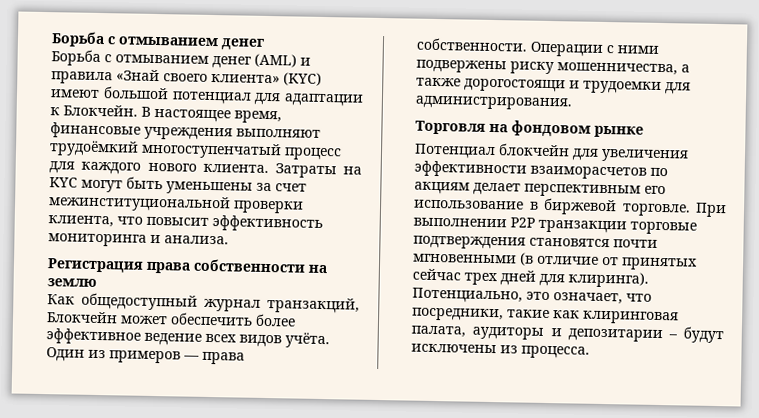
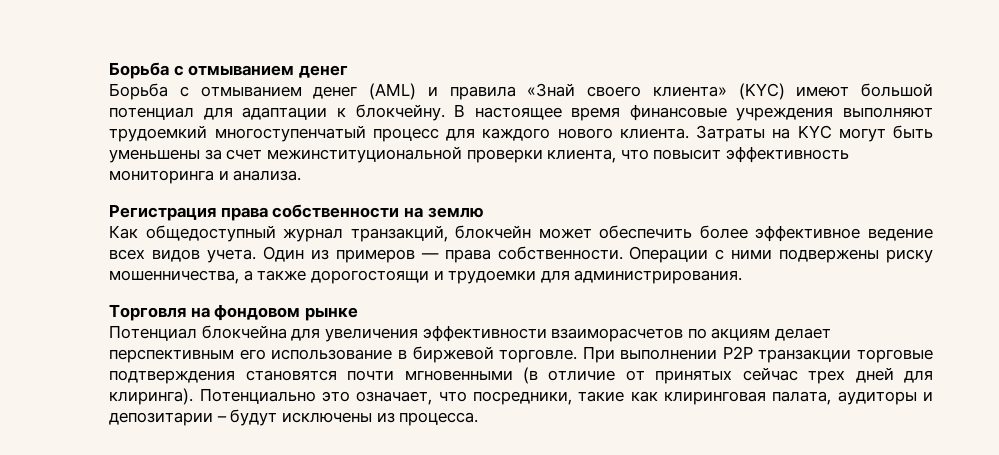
[63,104,139,117] Блокчейн. -> [355,104,445,121] блокчейну.
[234,110,283,124] время, -> [571,107,621,121] время
[49,140,140,157] трудоёмкий -> [109,125,208,142] трудоемкий
[46,311,119,324] Блокчейн -> [455,225,532,239] блокчейн
[285,332,331,349] учёта. -> [207,249,257,263] учета.
[498,143,571,157] блокчейн -> [201,325,287,339] блокчейна
[412,287,524,304] Потенциально, -> [199,388,316,404] Потенциально

